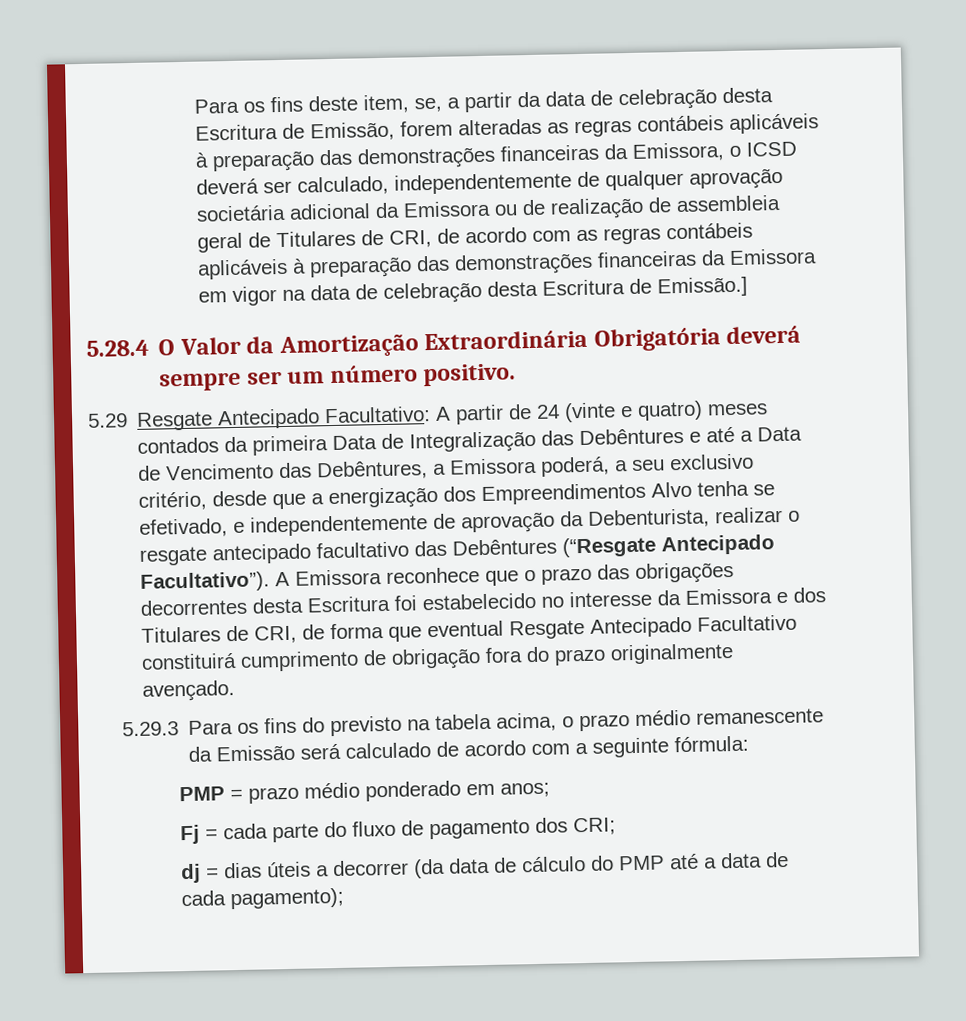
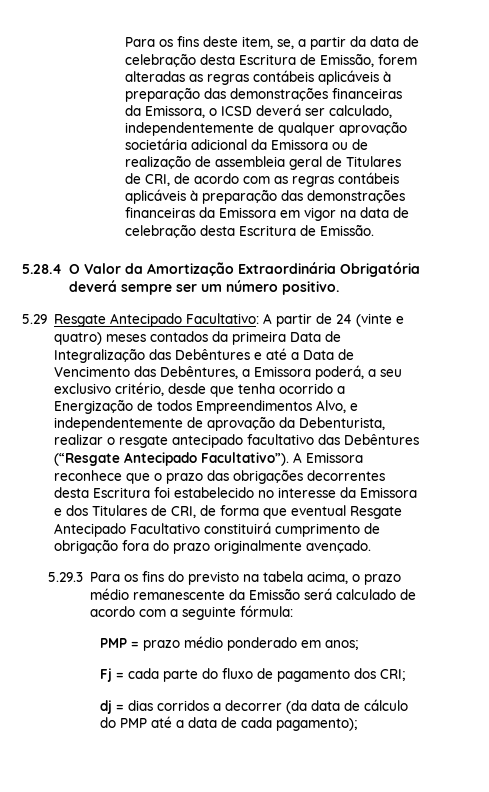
[656,276,748,298] Emissão.] -> [320,224,375,236] Emissão.
[311,480,776,510] [139,518,229,538] a energização dos Empreendimentos Alvo tenha se efetivado, -> [237,383,345,394] [53,399,346,414] tenha ocorrido a Energização de todos Empreendimentos Alvo,
[267,861,312,878] úteis -> [156,700,209,711] corridos

